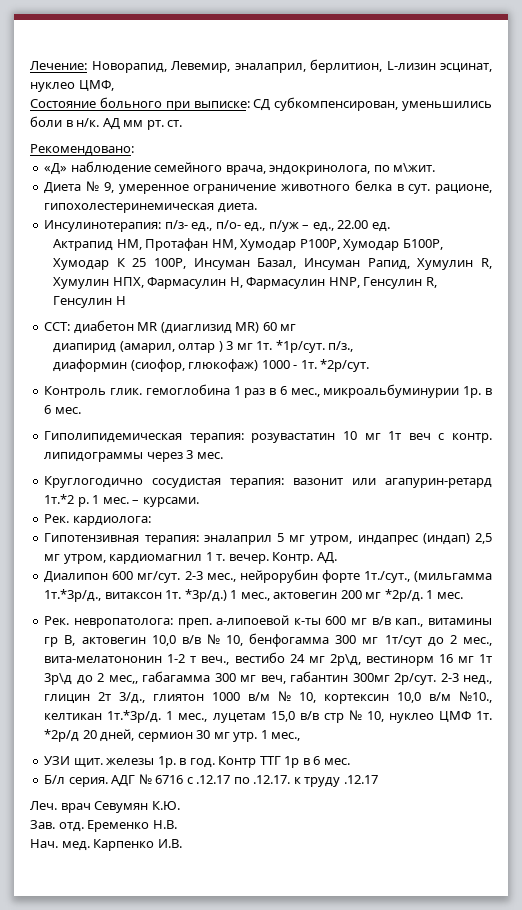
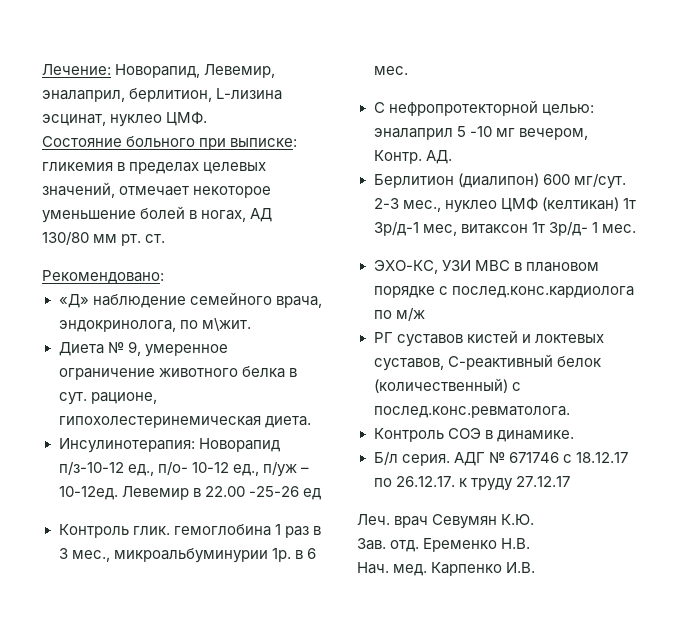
[386,61,436,70] L-лизин -> [216,88,283,100] L-лизина
[78,80,114,91] ЦМФ, -> [166,111,208,126] ЦМФ.
[253,97,492,111] [30,116,120,130] СД субкомпенсирован, уменьшились боли в н/к. АД -> [42,162,267,174] [42,182,272,198] [42,206,273,223] [42,231,89,245] гликемия в пределах целевых значений, отмечает некоторое уменьшение болей в ногах, АД 130/80
[164,220,188,229] п/з- -> [198,438,280,452] [58,461,124,475] Новорапид п/з-10-12
(241, 224) none -> [191,462,229,473] 10-12
[312,220,390,232] [53,238,443,251] [53,258,492,270] [53,277,437,289] [53,296,126,308] [44,320,297,334] [53,340,354,353] [53,359,370,372] ед., 22.00 ед. // Актрапид НМ, Протафан НМ, Хумодар Р100Р, Хумодар Б100Р, Хумодар К 25 100Р, Инсуман Базал, Инсуман Рапид, Хумулин R, Хумулин НПХ, Фармасулин Н, Фармасулин НNР, Генсулин R, Генсулин Н // ССТ: диабетон МR (диаглизид МR) 60 мг // диапирид (амарил, олтар ) 3 мг 1т. *1р/сут. п/з., // диаформин (сиофор, глюкофаж) 1000 - 1т. *2р/сут. -> [58,486,321,500] 10-12ед. Левемир в 22.00 -25-26 ед
[279,386,287,395] 6 -> [58,548,68,559] 3
[44,431,492,443] [44,450,223,462] [44,476,492,488] [44,494,199,507] [44,514,151,526] [44,533,492,545] [44,552,269,564] Гиполипидемическая терапия: розувастатин 10 мг 1т веч с контр. липидограммы через 3 мес. // Круглогодично сосудистая терапия: вазонит или агапурин-ретард 1т.*2 р. 1 мес. – курсами. // Рек. кардиолога: // Гипотензивная терапия: эналаприл 5 мг утром, индапрес (индап) 2,5 мг утром, кардиомагнил 1 т. вечер. -> [373,100,594,116] [373,126,588,140] С нефропротекторной целью: эналаприл 5 -10 мг вечером,
[44,571,109,583] Диалипон -> [373,173,539,188] Берлитион (диалипон)
[239,569,492,583] [44,589,463,602] [44,615,492,628] [44,633,492,647] [44,652,492,666] [44,671,493,685] [44,691,493,704] [44,710,493,723] [44,729,301,742] [44,756,350,768] нейрорубин форте 1т./сут., (мильгамма 1т.*3р/д., витаксон 1т. *3р/д.) 1 мес., актовегин 200 мг *2р/д. 1 мес. // Рек. невропатолога: преп. а-липоевой к-ты 600 мг в/в кап., витамины гр В, актовегин 10,0 в/в № 10, бенфогамма 300 мг 1т/сут до 2 мес., вита-мелатононин 1-2 т веч., вестибо 24 мг 2р\д, вестинорм 16 мг 1т 3р\д до 2 мес,, габагамма 300 мг веч, габантин 300мг 2р/сут. 2-3 нед., глицин 2т 3/д., глиятон 1000 в/м № 10, кортексин 10,0 в/м №10., келтикан 1т.*3р/д. 1 мес., луцетам 15,0 в/в стр № 10, нуклео ЦМФ 1т. *2р/д 20 дней, сермион 30 мг утр. 1 мес., // УЗИ щит. железы 1р. в год. Контр ТТГ 1р в 6 мес. -> [444,197,636,213] [373,221,636,236] [373,260,599,274] [373,286,634,298] [373,307,425,321] [373,330,604,347] [373,354,601,371] [373,378,521,393] [373,406,570,418] [373,428,574,442] нуклео ЦМФ (келтикан) 1т 3р/д-1 мес, витаксон 1т 3р/д- 1 мес. // ЭХО-КС, УЗИ МВС в плановом порядке с послед.конс.кардиолога по м/ж // РГ суставов кистей и локтевых суставов, С-реактивный белок (количественный) с послед.конс.ревматолога. // Контроль СОЭ в динамике.
[155,775,291,784] 6716 с .12.17 по .12.17. -> [508,452,628,463] [373,476,455,487] 671746 с 18.12.17 по 26.12.17.
[343,775,378,784] .12.17 -> [515,476,570,487] 27.12.17

